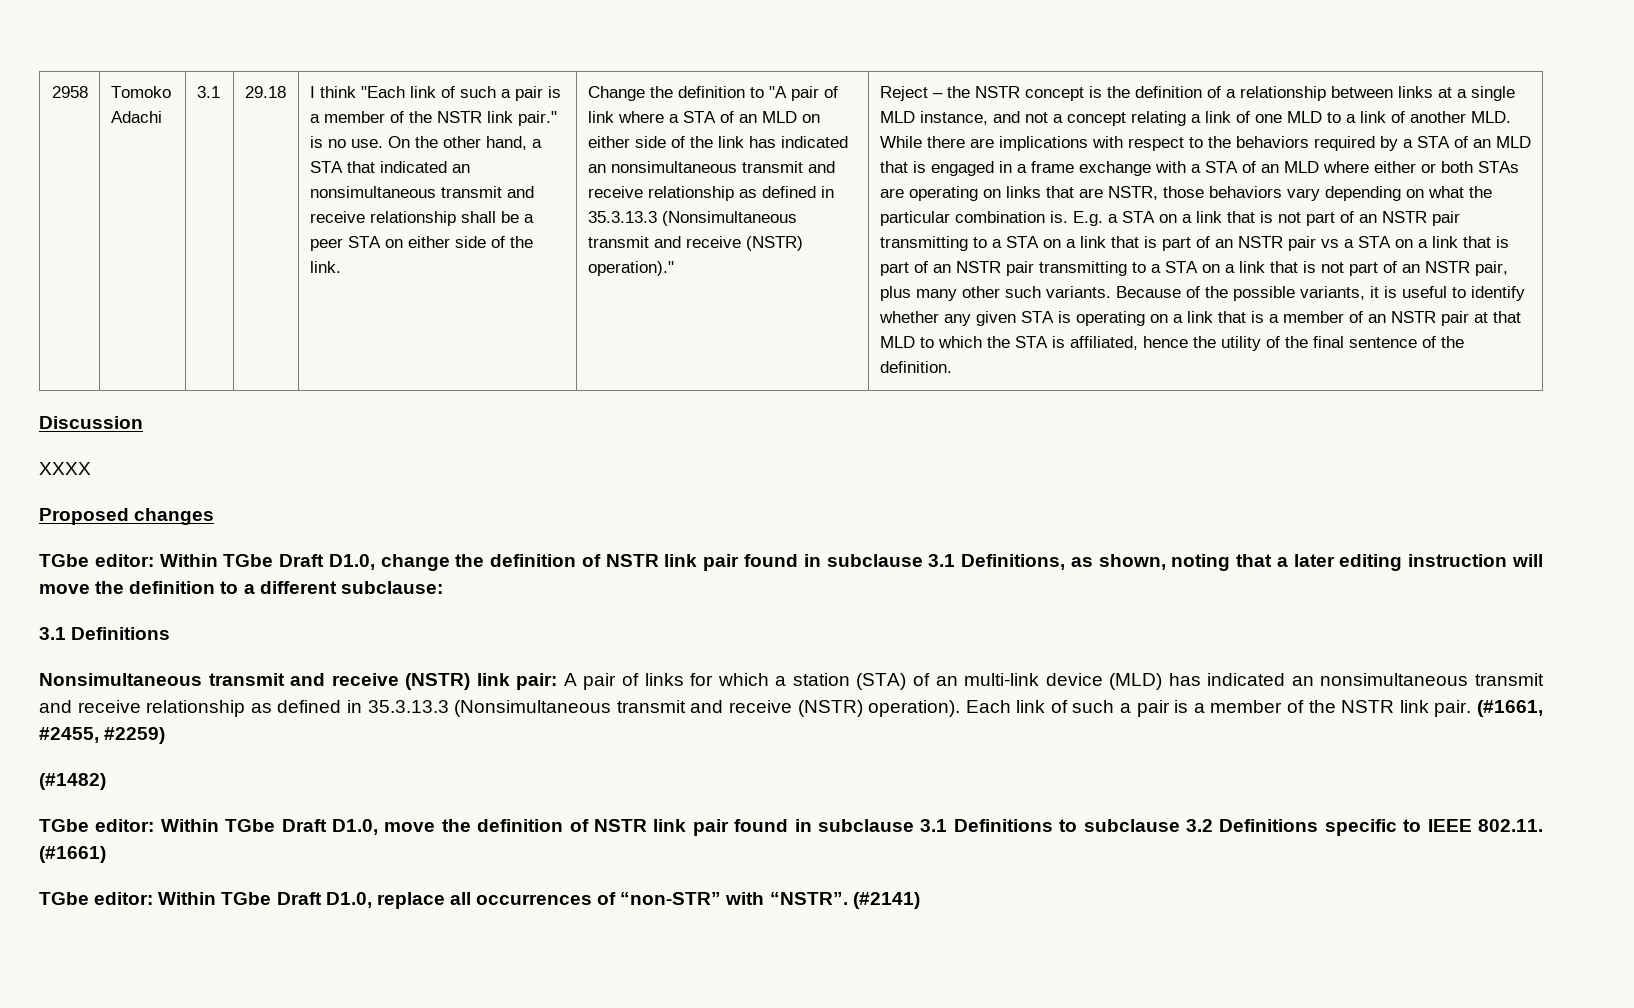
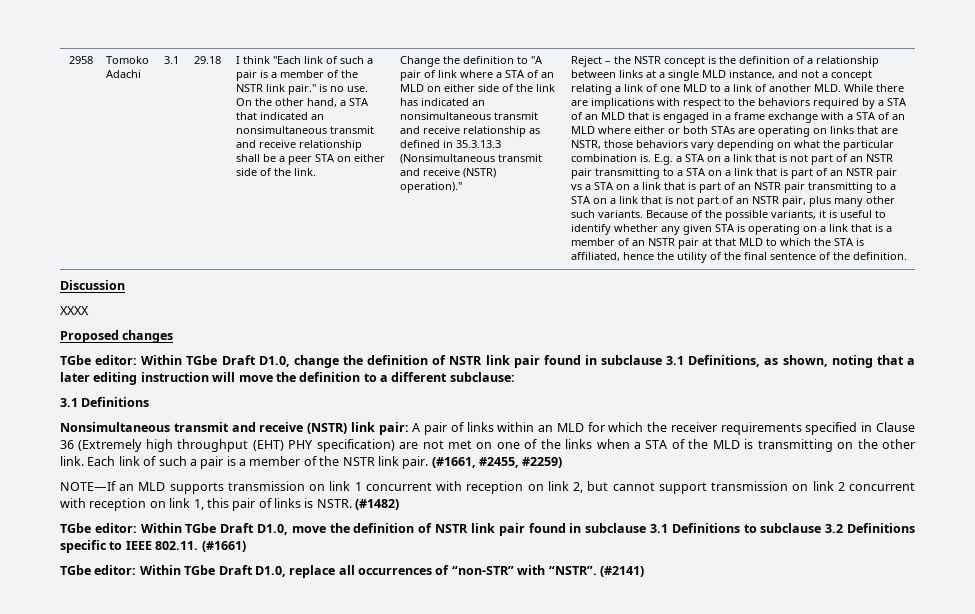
[690,673,1544,690] [39,700,961,717] for which a station (STA) of an multi-link device (MLD) has indicated an nonsimultaneous transmit and receive relationship as defined in 35.3.13.3 (Nonsimultaneous transmit and receive (NSTR) operation). -> [497,422,916,435] [60,439,916,452] [60,456,84,466] within an MLD for which the receiver requirements specified in Clause 36 (Extremely high throughput (EHT) PHY specification) are not met on one of the links when a STA of the MLD is transmitting on the other link.
(166, 735) none -> [60,481,915,494] [60,498,352,511] NOTE—If an MLD supports transmission on link 1 concurrent with reception on link 2, but cannot support transmission on link 2 concurrent with reception on link 1, this pair of links is NSTR.

